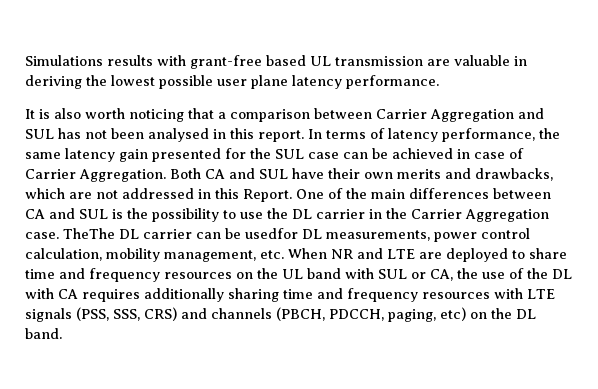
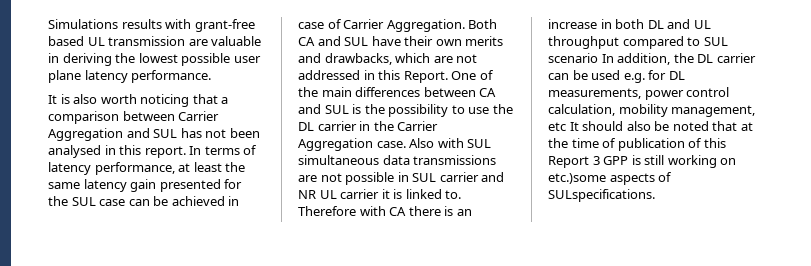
(535, 135) none -> [178,162,222,172] at least
[63,228,115,239] TheThe -> [409,138,492,148] [298,155,497,165] [298,172,505,185] [298,189,462,199] [298,206,472,216] [548,19,711,29] [548,36,728,49] [548,53,694,65] Also with SUL simultaneous data transmissions are not possible in SUL carrier and NR UL carrier it is linked to. Therefore with CA there is an increase in both DL and UL throughput compared to SUL scenario In addition, the
[245,228,298,239] usedfor -> [591,70,667,83] used e.g. for
[260,248,567,262] [25,268,572,282] [25,288,555,302] [25,307,536,322] [25,328,62,339] etc. When NR and LTE are deployed to share time and frequency resources on the UL band with SUL or CA, the use of the DL with CA requires additionally sharing time and frequency resources with LTE signals (PSS, SSS, CRS) and channels (PBCH, PDCCH, paging, etc) on the DL band. -> [548,121,753,131] [548,138,726,151] [548,155,737,168] [548,172,673,185] [548,189,655,202] etc It should also be noted that at the time of publication of this Report 3 GPP is still working on etc.)some aspects of SULspecifications.

